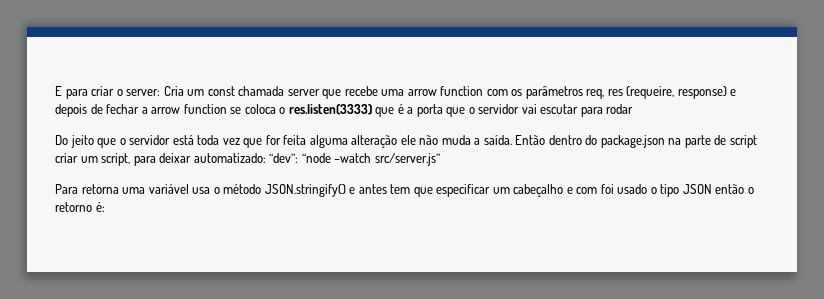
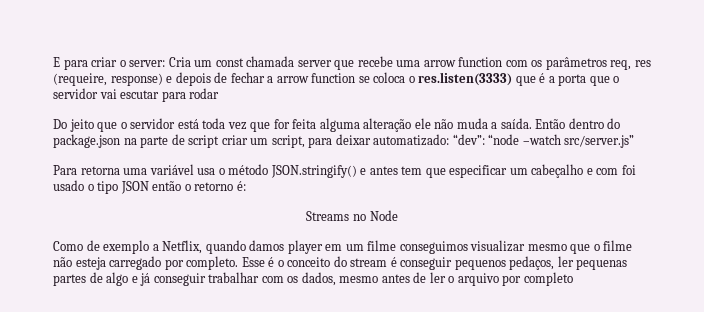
(105, 207) none -> [306,210,398,221] [53,240,633,254] [53,256,628,270] [53,272,573,286] // Streams no Node // Como de exemplo a Netflix, quando damos player em um filme conseguimos visualizar mesmo que o filme não esteja carregado por completo. Esse é o conceito do stream é conseguir pequenos pedaços, ler pequenas partes de algo e já conseguir trabalhar com os dados, mesmo antes de ler o arquivo por completo

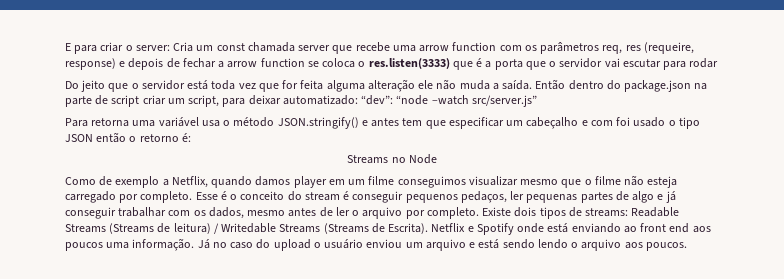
[523,272,573,286] completo -> [426,207,680,219] [65,223,711,235] [65,238,687,251] completo. Existe dois tipos de streams: Readable Streams (Streams de leitura) / Writedable Streams (Streams de Escrita). Netflix e Spotify onde está enviando ao front end aos poucos uma informação. Já no caso do upload o usuário enviou um arquivo e está sendo lendo o arquivo aos poucos.

